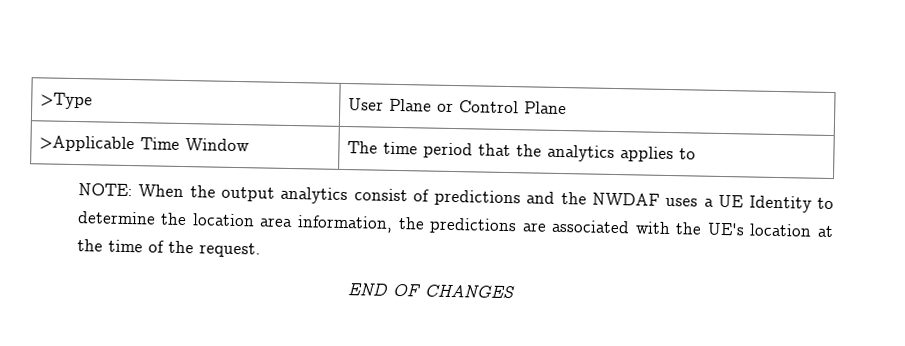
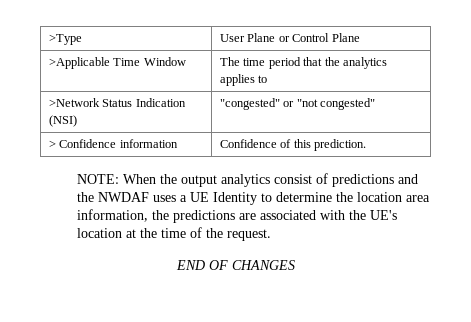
(697, 154) none -> [49,98,186,107] [49,115,78,127] [220,98,376,110] [49,139,178,148] [220,139,367,151] // >Network Status Indication (NSI) | "congested" or "not congested" // > Confidence information | Confidence of this prediction.

